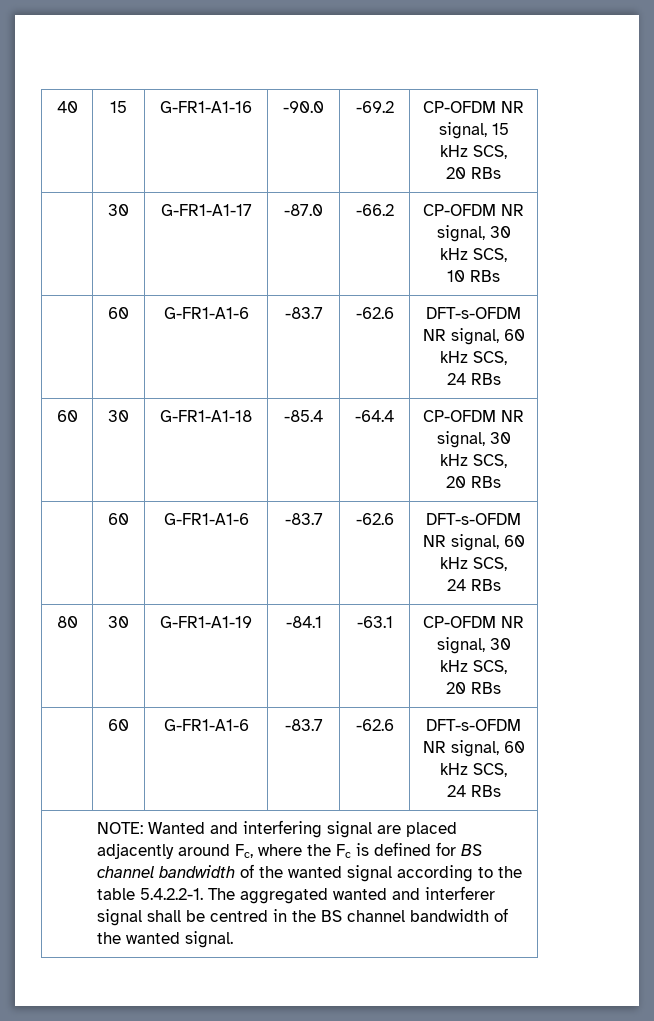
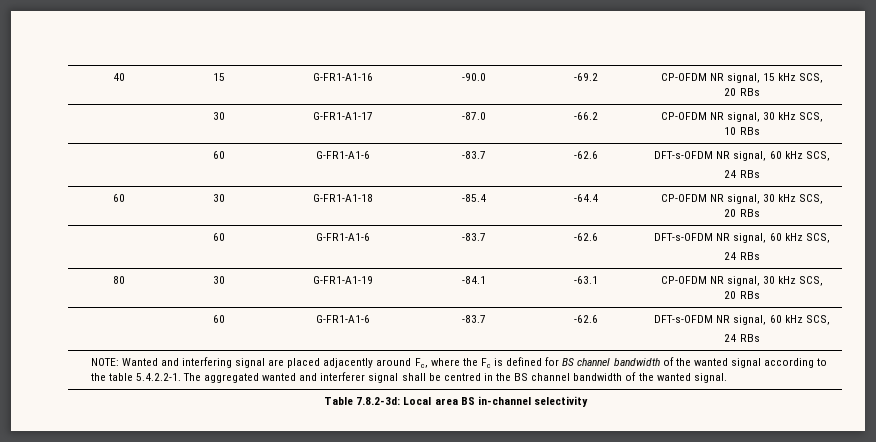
(233, 939) none -> [324,396,588,407] // Table 7.8.2-3d: Local area BS in-channel selectivity

